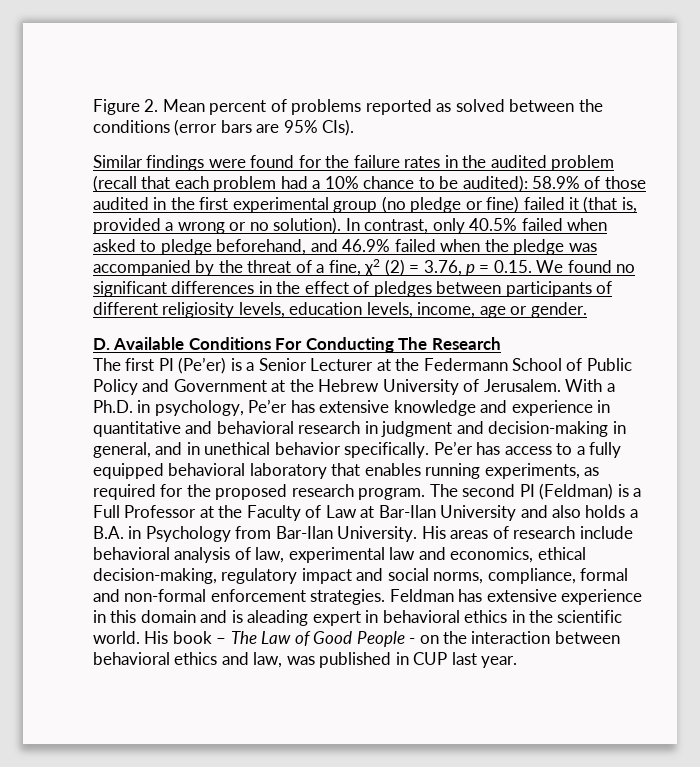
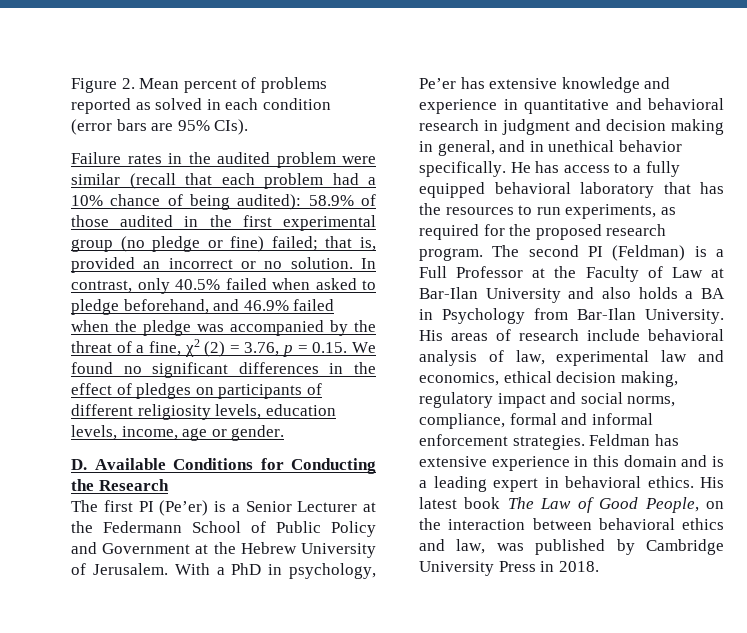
[509,99,603,112] [93,120,170,133] between the conditions -> [206,98,331,110] in each condition
[93,155,400,171] Similar findings were found for the failure -> [71,152,121,164] Failure
(615, 163) none -> [342,156,376,164] [71,173,120,185] were similar
[418,176,459,189] to be -> [167,194,230,210] of being
[523,196,637,213] [93,218,225,234] failed it (that is, provided a wrong -> [271,236,376,251] [71,257,233,273] failed; that is, provided an incorrect
[273,217,342,234] solution). -> [290,257,353,269] solution.
[436,281,502,294] between -> [195,387,214,395] on
[275,337,428,353] For Conducting The -> [260,458,376,474] [71,479,94,491] for Conducting the
[93,400,133,413] Ph.D. -> [231,563,262,575] PhD
[488,421,609,437] decision-making -> [606,119,724,135] decision making
[433,441,473,455] Pe’er -> [510,162,531,173] He
[364,463,481,479] enables running -> [700,182,724,194] [419,203,561,215] has the resources to run
[93,526,124,539] B.A. -> [701,288,725,299] BA
[93,568,217,584] decision-making, -> [556,371,678,387] decision making,
[124,589,207,602] non-formal -> [591,413,653,425] informal
[247,610,309,626] aleading -> [419,476,487,492] a leading
[464,610,623,623] [93,631,227,644] ethics in the scientific world. His book – -> [647,476,724,488] [419,497,501,509] ethics. His latest book
[356,631,416,647] People - -> [644,497,699,513] People,
[395,652,518,668] in CUP last year. -> [616,539,724,555] [419,561,599,576] by Cambridge University Press in 2018.

